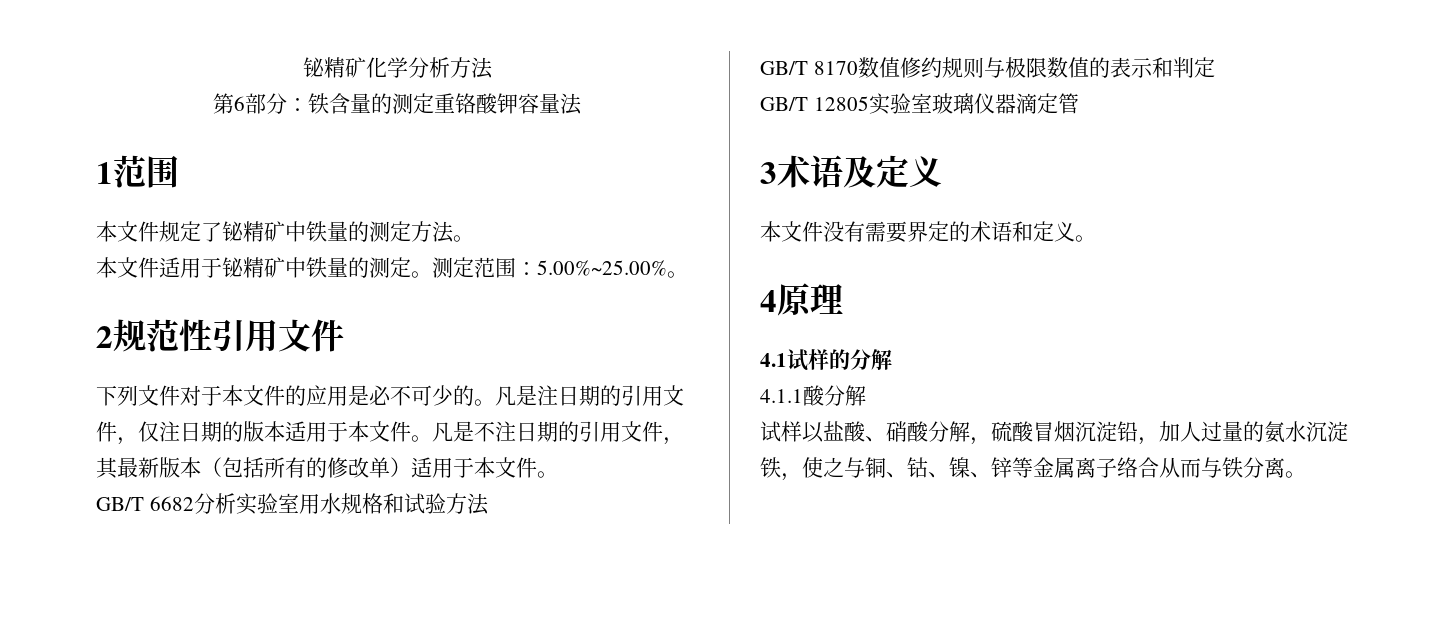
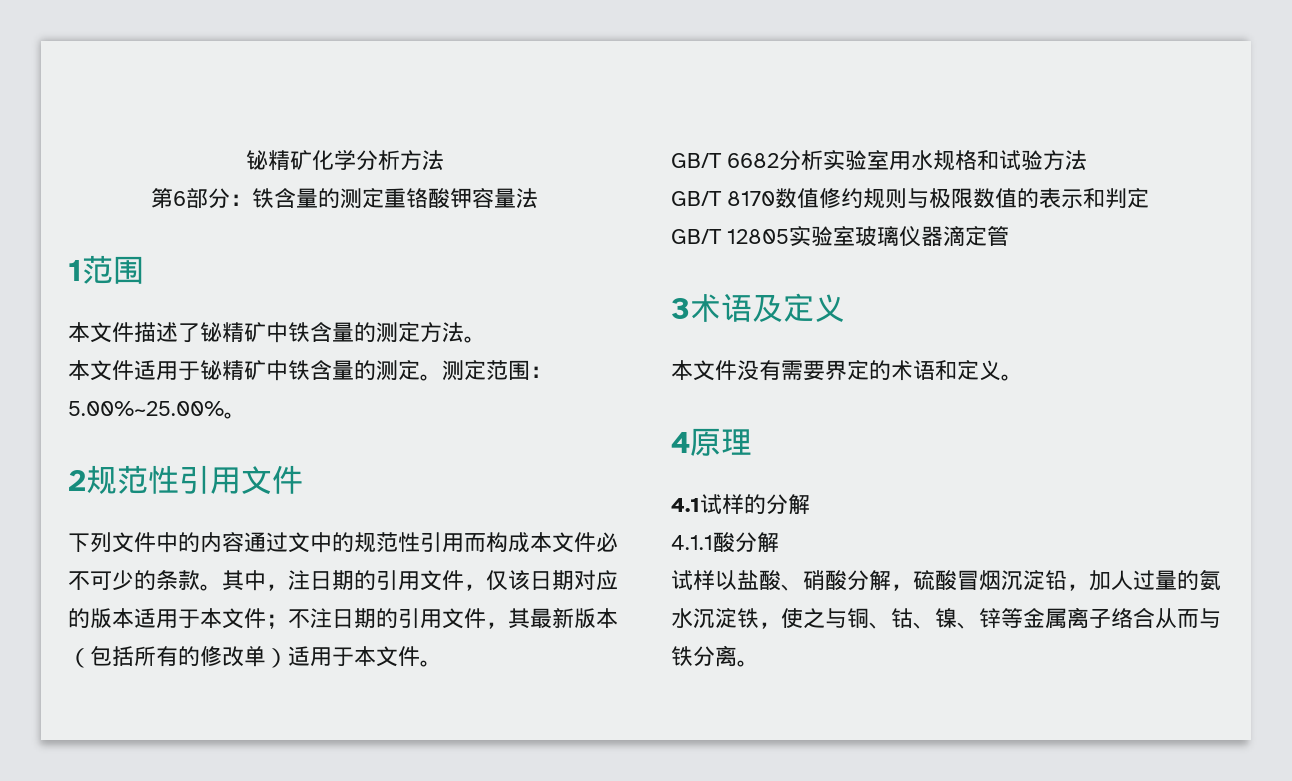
[159,221,201,242] 规定 -> [134,322,178,342] 描述
(327, 231) none -> [310,322,332,342] 含
(327, 267) none -> [310,360,332,380] 含
[180,385,537,406] 对于本文件的应用是必不可少的。凡是 -> [156,532,618,553] [68,570,288,591] 中的内容通过文中的规范性引用而构成本文件必不可少的条款。其中，
[159,421,222,442] 注日期 -> [508,570,618,591] 该日期对应
[411,421,474,442] 。凡是 -> [266,614,288,629] ；

